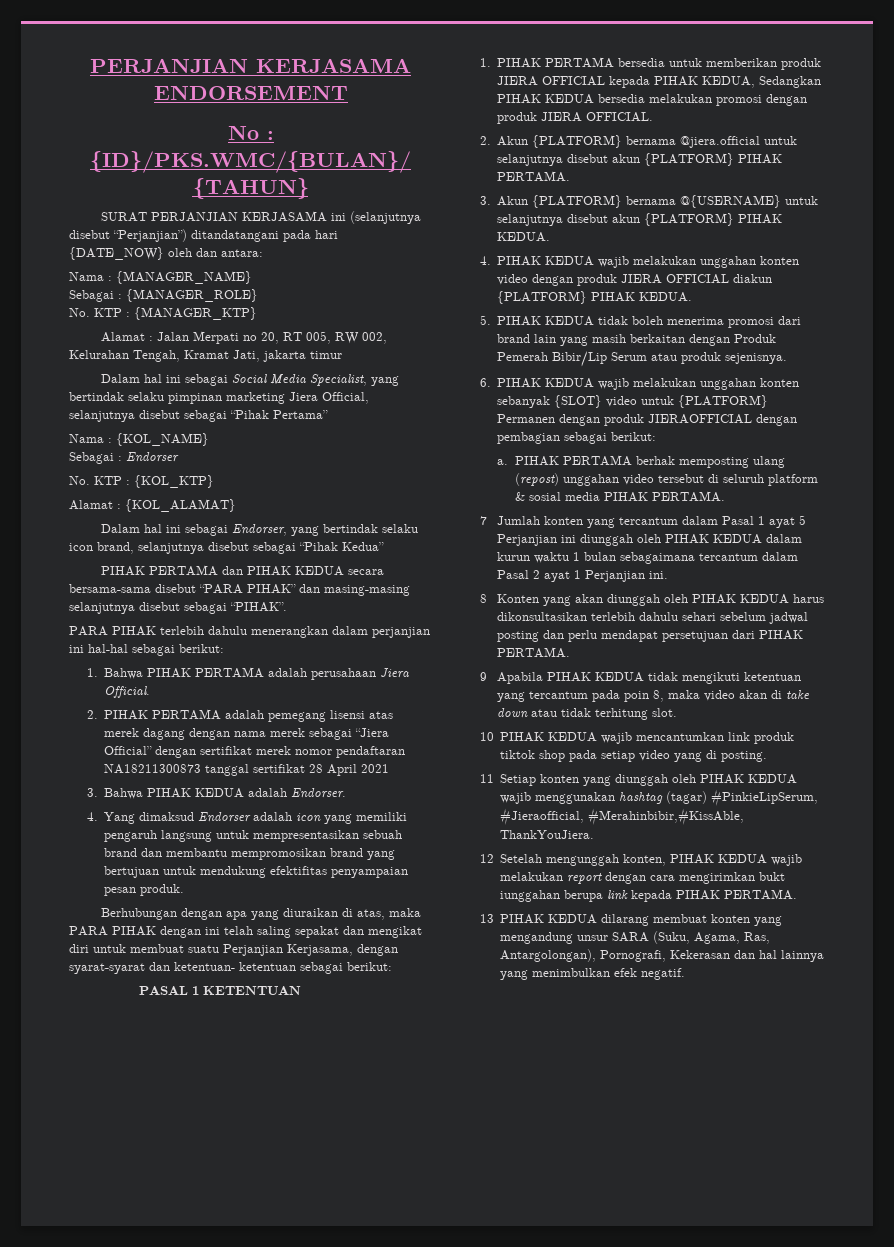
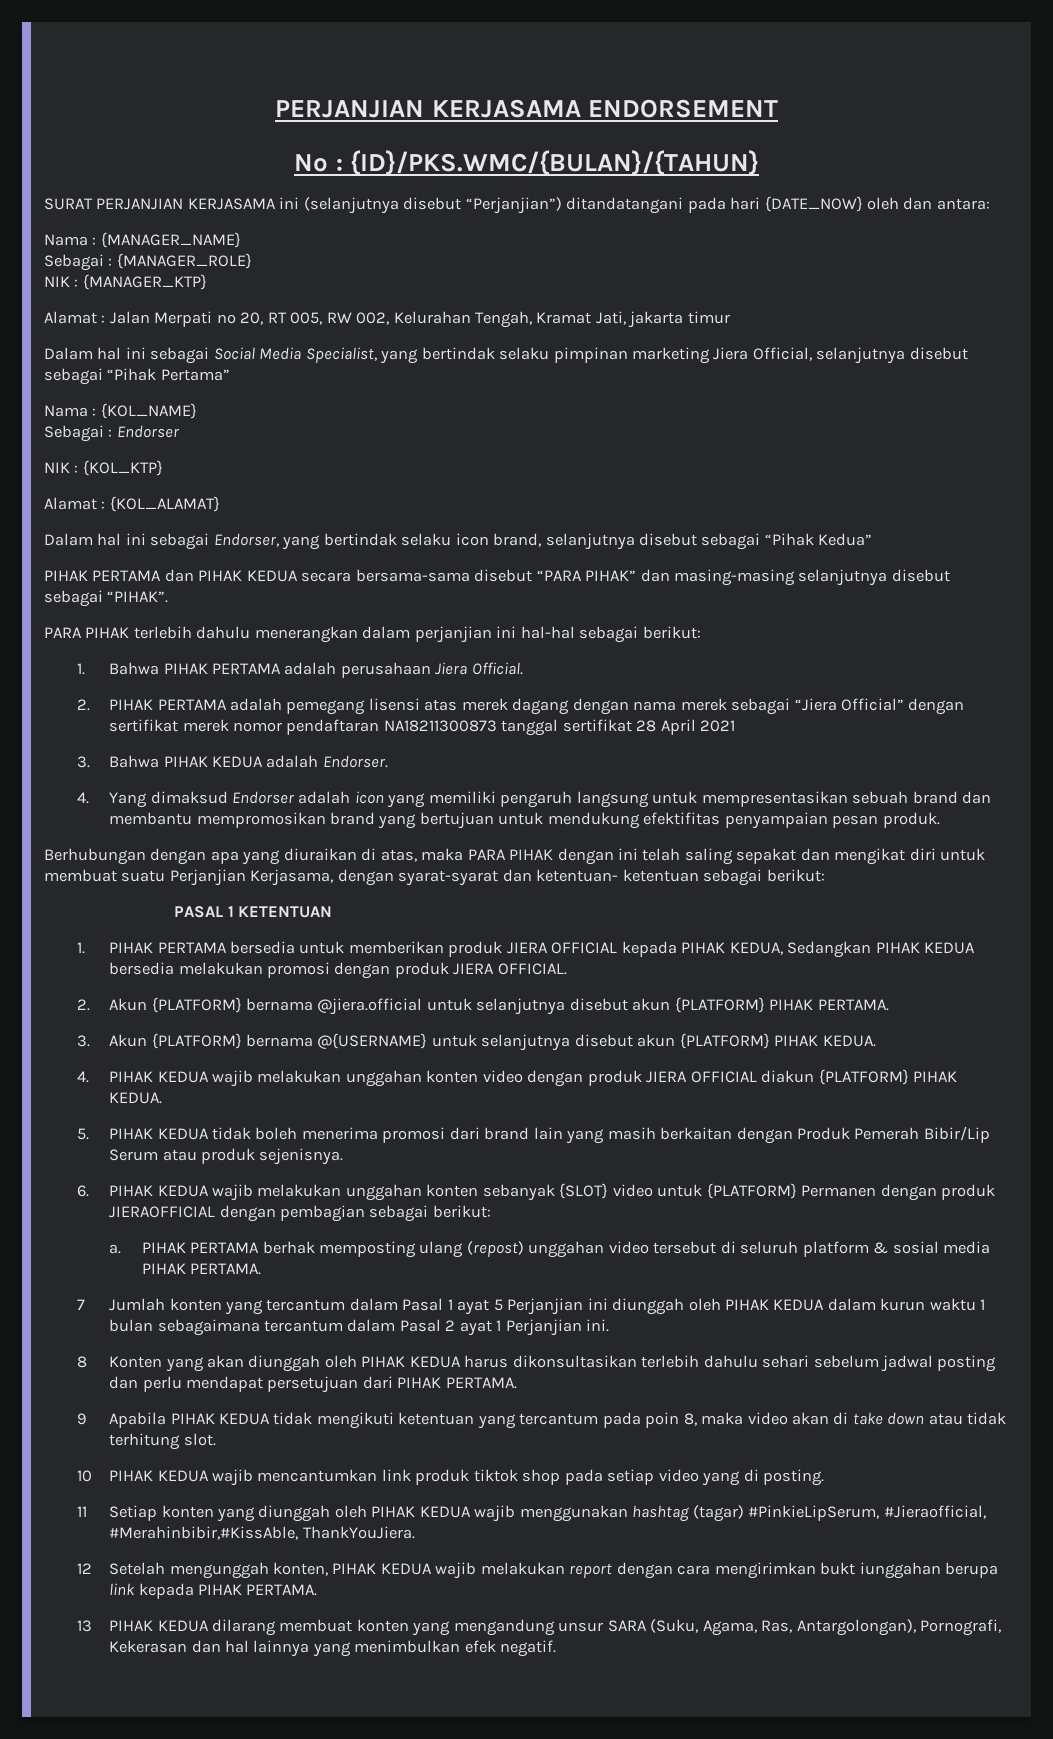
[69,308,122,317] No. KTP -> [44,276,70,287] NIK
[69,476,122,485] No. KTP -> [44,462,70,473] NIK

